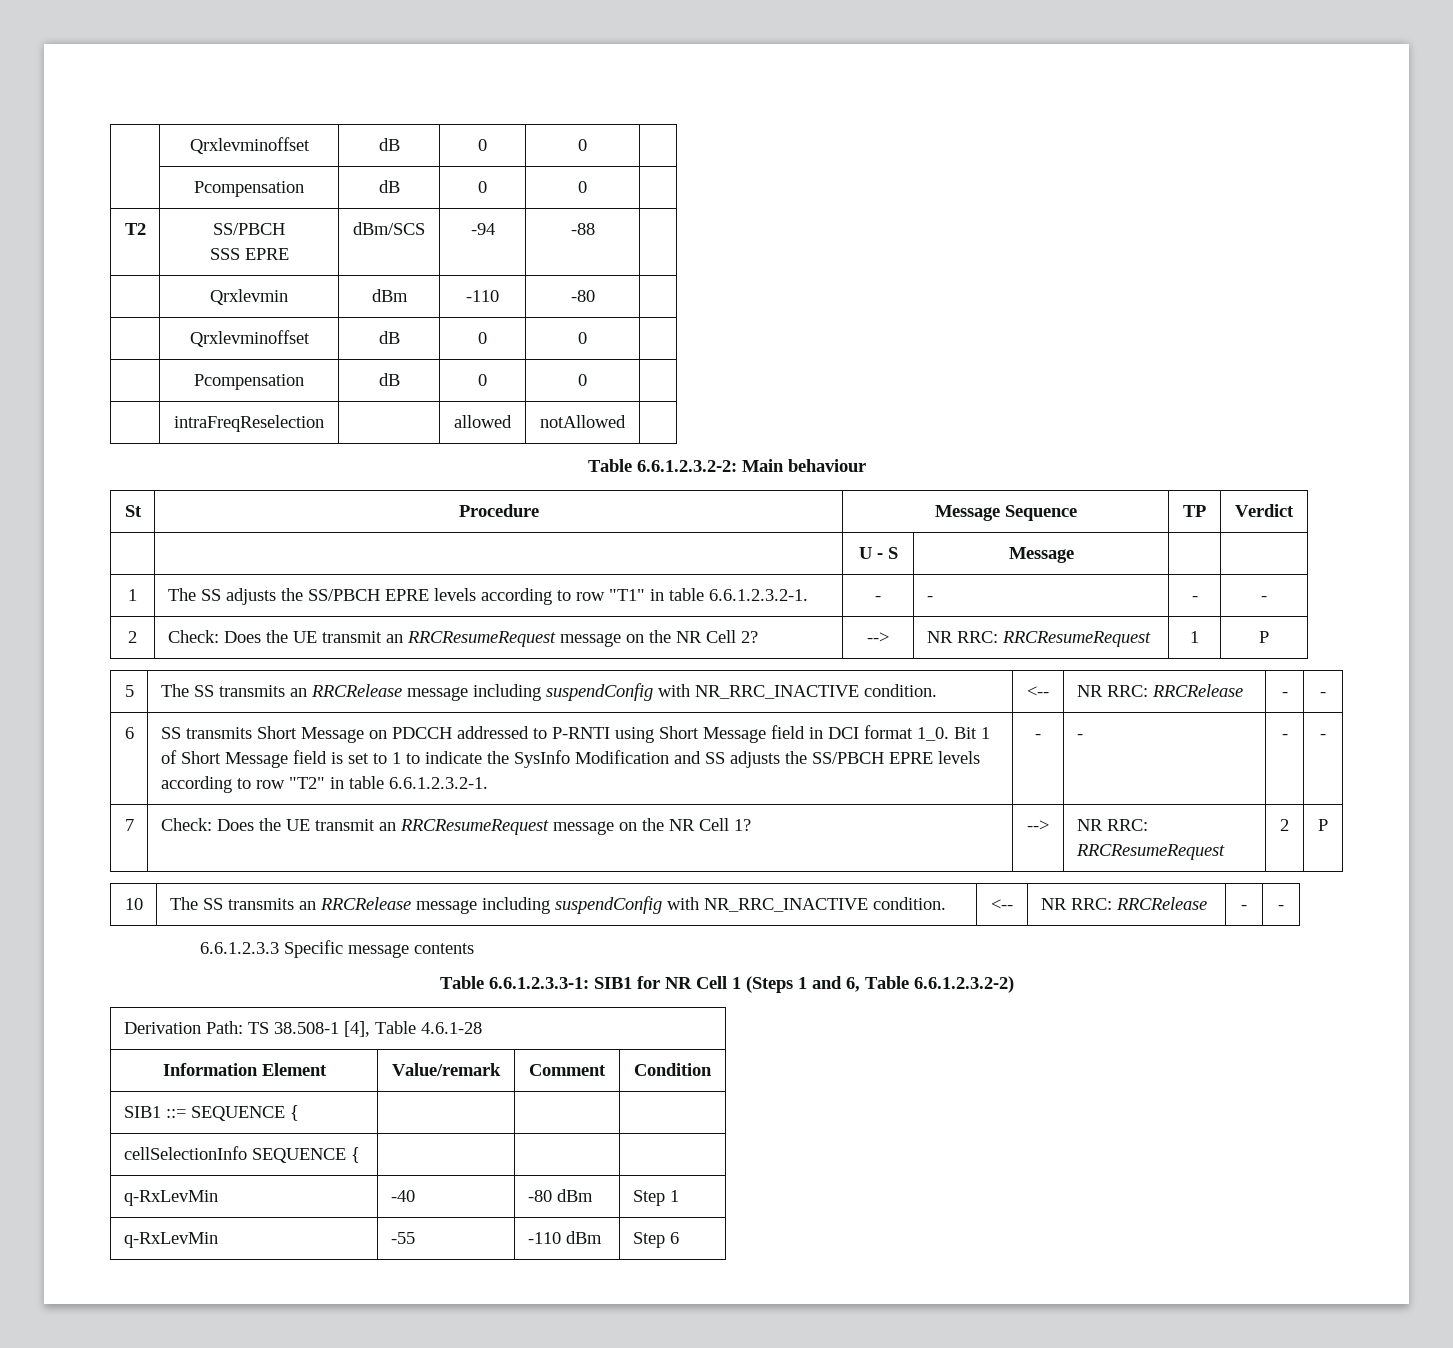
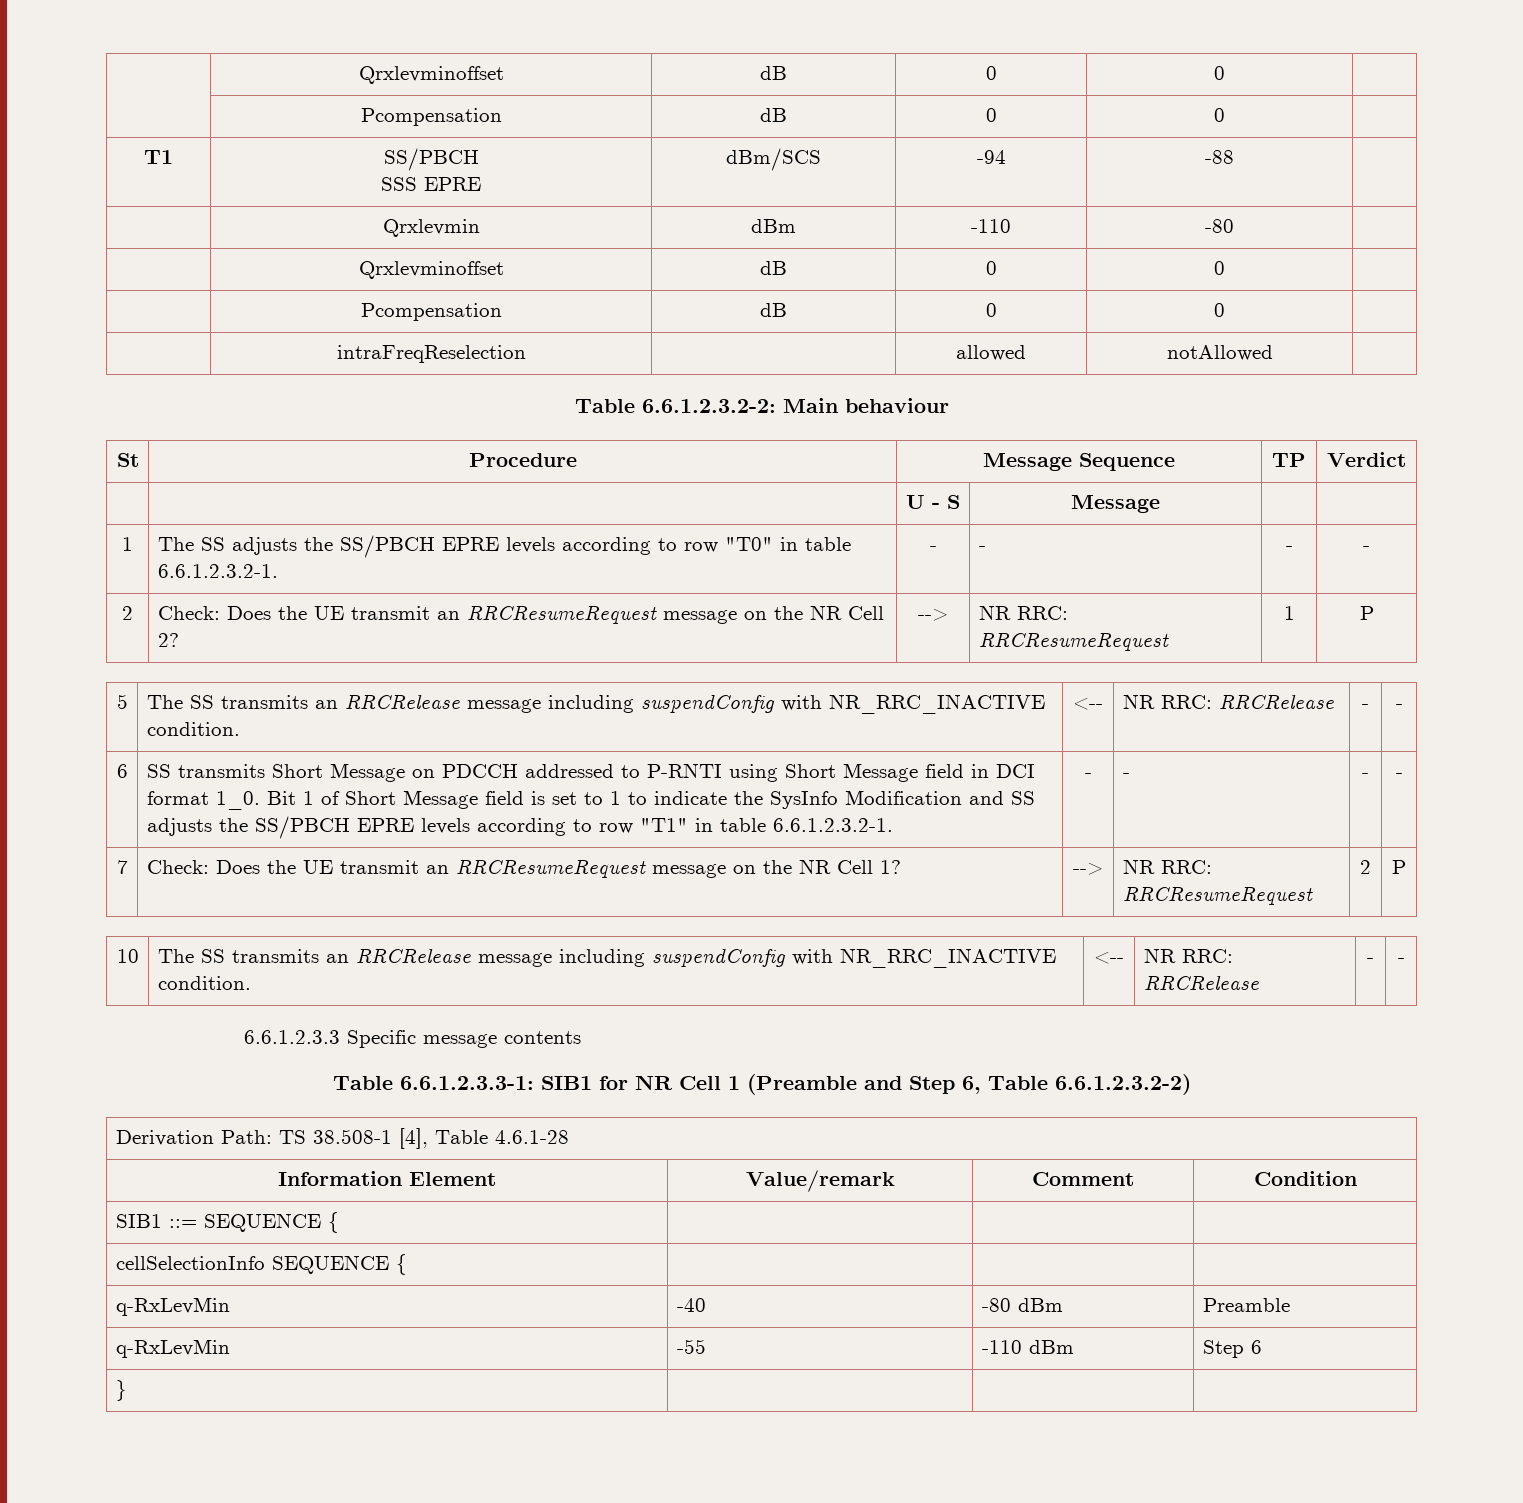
[189,137,310,154] [378,138,400,151] [478,139,487,151] [578,139,587,151] [194,181,304,197] [378,180,400,193] [478,181,487,193] [578,181,587,193] [124,223,146,235] | Qrxlevminoffset | dB | 0 | 0 | // | Pcompensation | dB | 0 | 0 | // T2 -> [358,66,504,84] [760,66,787,80] [985,66,997,80] [1214,66,1225,80] [360,108,502,126] [760,108,787,122] [985,108,997,122] [1214,108,1225,122] [144,150,173,164] | Qrxlevminoffset | dB | 0 | 0 | // | Pcompensation | dB | 0 | 0 | // T1
[608,589,645,601] "T1" -> [724,537,773,551] "T0"
[288,777,325,789] "T2" -> [639,818,688,832] "T1"
[745,976,842,993] (Steps 1 and -> [746,1074,955,1095] (Preamble and Step
[632,1190,679,1206] Step 1 -> [1202,1298,1290,1312] Preamble
(679, 1238) none -> [115,1380,127,1401] // } | | |

